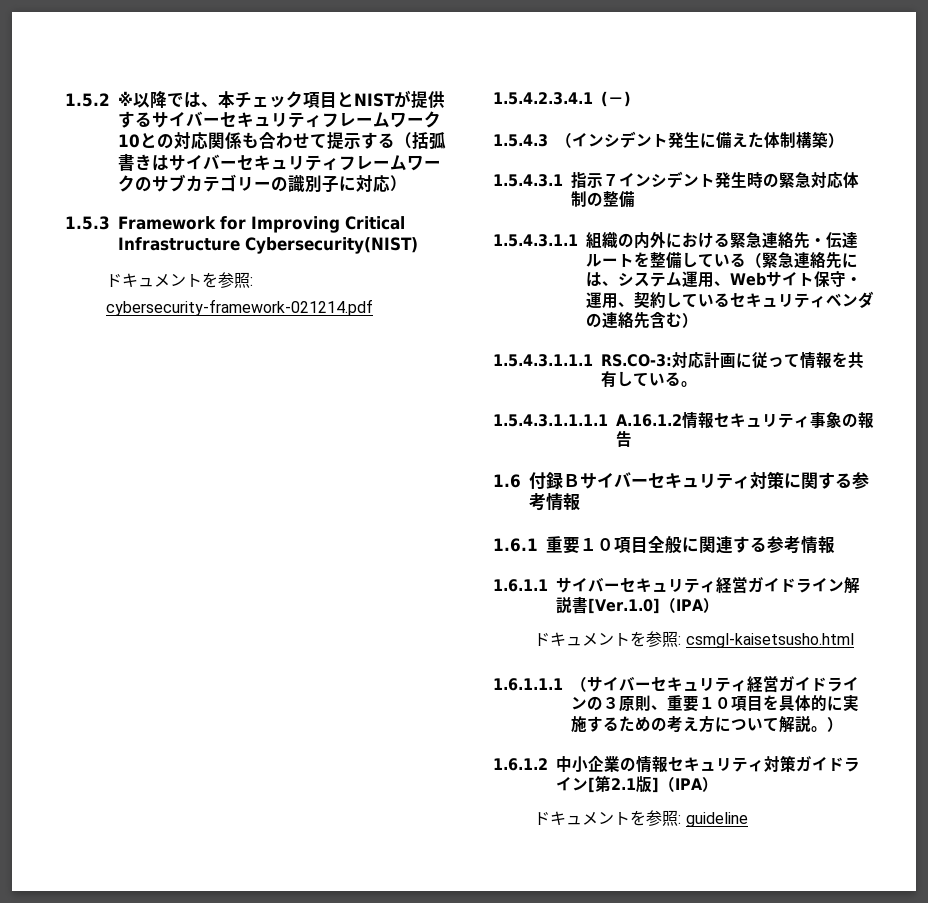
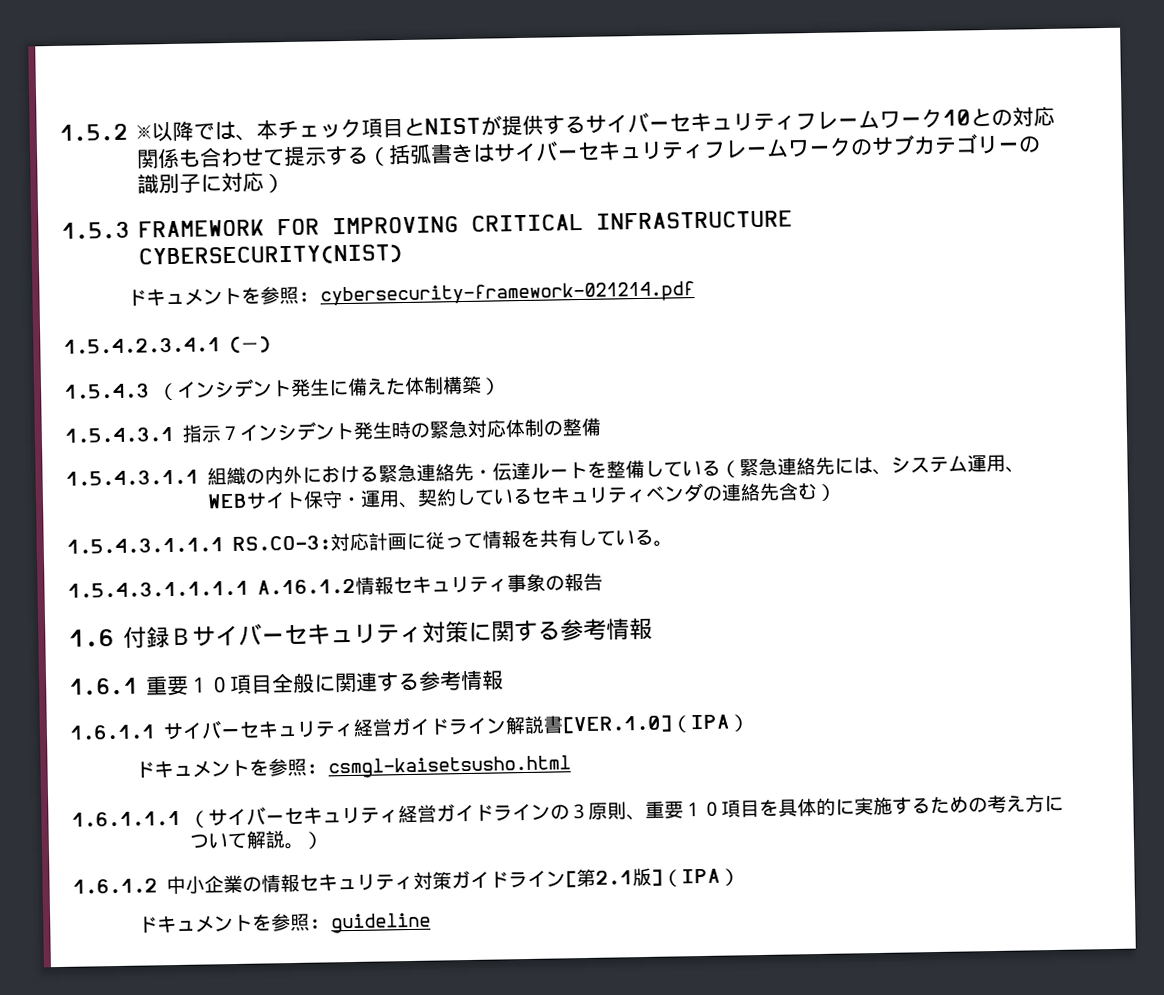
[118,216,405,233] [118,237,418,254] Framework for Improving Critical Infrastructure Cybersecurity(NIST) -> [138,210,794,238] [138,244,404,267] FRAMEWORK FOR IMPROVING CRITICAL INFRASTRUCTURE CYBERSECURITY(NIST)
[730,272,766,286] Web -> [207,493,249,509] WEB
[588,598,660,614] [Ver.1.0] -> [562,714,674,734] [VER.1.0]

